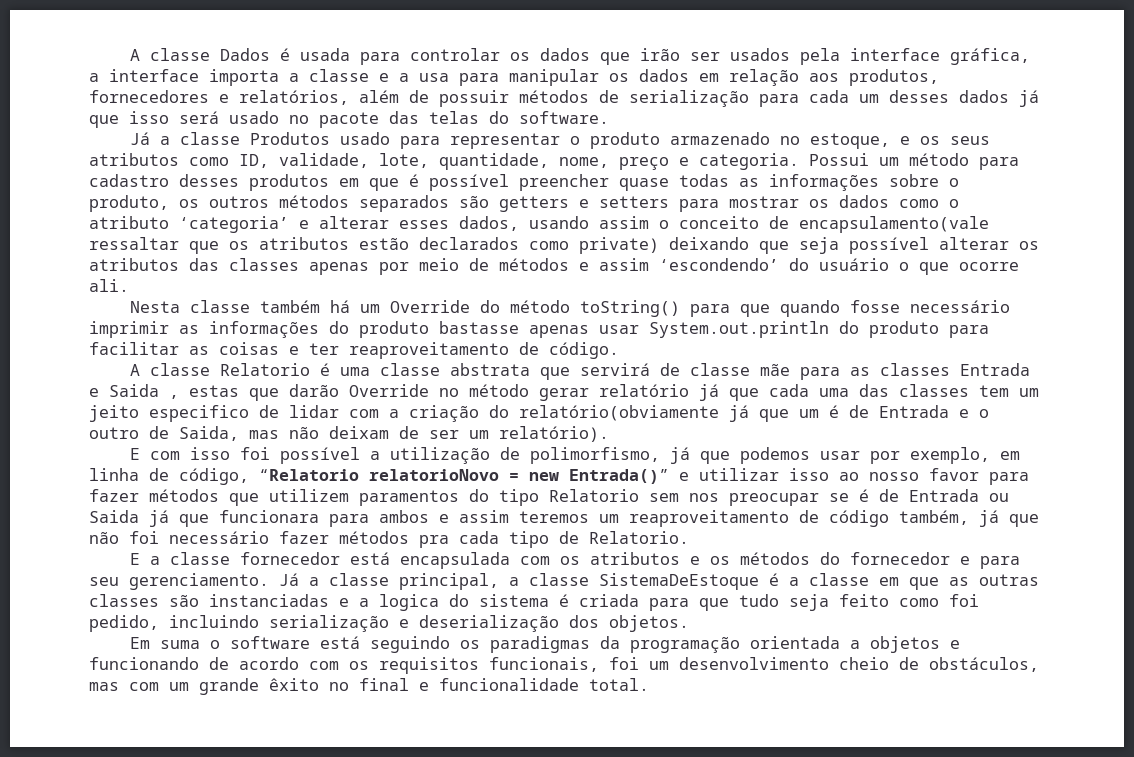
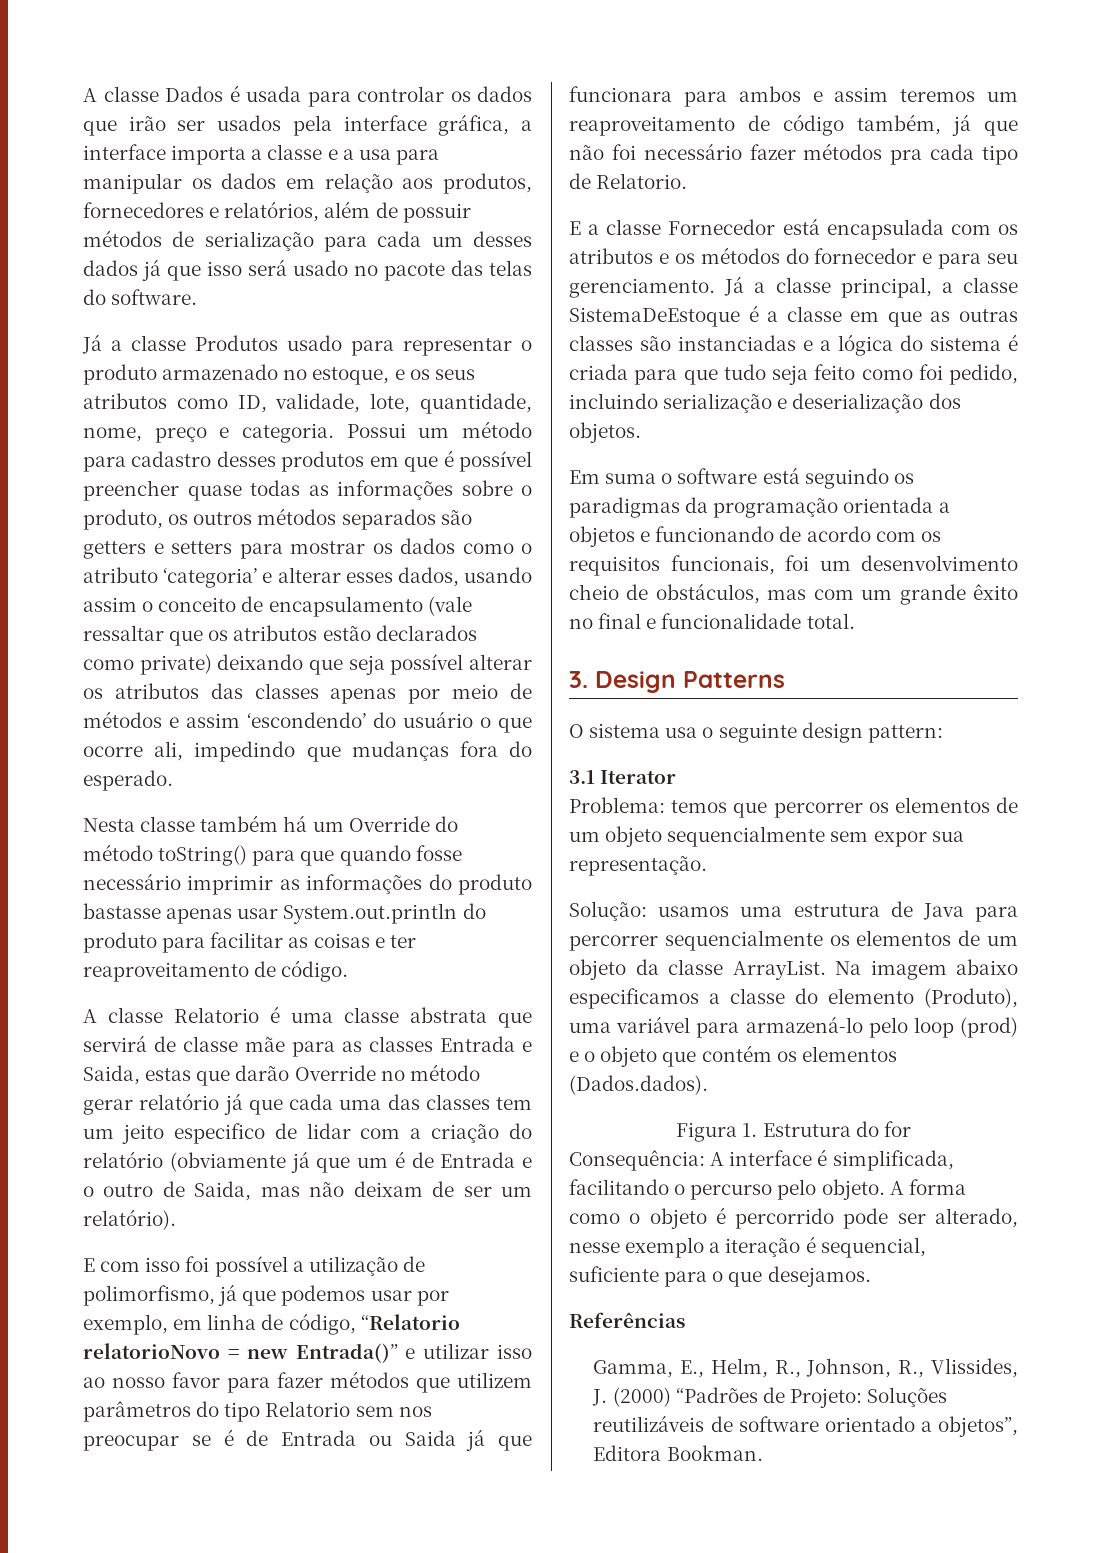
[799,216,989,233] encapsulamento(vale -> [268,596,472,617] encapsulamento (vale
[89,279,129,292] ali. -> [154,741,532,762] [83,770,173,791] ali, impedindo que mudanças fora do esperado.
[109,384,179,399] Saida , -> [83,1065,140,1085] Saida,
[519,405,719,421] relatório(obviamente -> [83,1151,286,1172] relatório (obviamente
[359,490,459,506] paramentos -> [83,1401,191,1422] parâmetros
[240,552,341,565] fornecedor -> [668,219,776,235] Fornecedor
[379,594,439,611] logica -> [838,334,893,356] lógica
(649, 684) none -> [569,671,785,693] [569,722,943,743] [569,770,677,784] [569,797,1019,818] [569,826,964,847] [569,856,707,876] [569,901,1019,922] [569,930,1018,951] [569,959,1018,980] [569,988,1018,1009] [569,1016,1018,1038] [569,1045,897,1067] [569,1075,708,1095] [676,1121,911,1142] [569,1149,954,1171] [569,1179,966,1200] [569,1207,1018,1229] [569,1236,926,1258] [569,1266,871,1287] [569,1312,685,1328] [593,1358,1019,1378] [592,1387,948,1408] [593,1415,1018,1437] [593,1445,763,1461] // 3. Design Patterns // O sistema usa o seguinte design pattern: // 3.1 Iterator // Problema: temos que percorrer os elementos de um objeto sequencialmente sem expor sua representação. // Solução: usamos uma estrutura de Java para percorrer sequencialmente os elementos de um objeto da classe ArrayList. Na imagem abaixo especificamos a classe do elemento (Produto), uma variável para armazená-lo pelo loop (prod) e o objeto que contém os elementos (Dados.dados). // Figura 1. Estrutura do for // Consequência: A interface é simplificada, facilitando o percurso pelo objeto. A forma como o objeto é percorrido pode ser alterado, nesse exemplo a iteração é sequencial, suficiente para o que desejamos. // Referências // Gamma, E., Helm, R., Johnson, R., Vlissides, J. (2000) “Padrões de Projeto: Soluções reutilizáveis de software orientado a objetos”, Editora Bookman.

